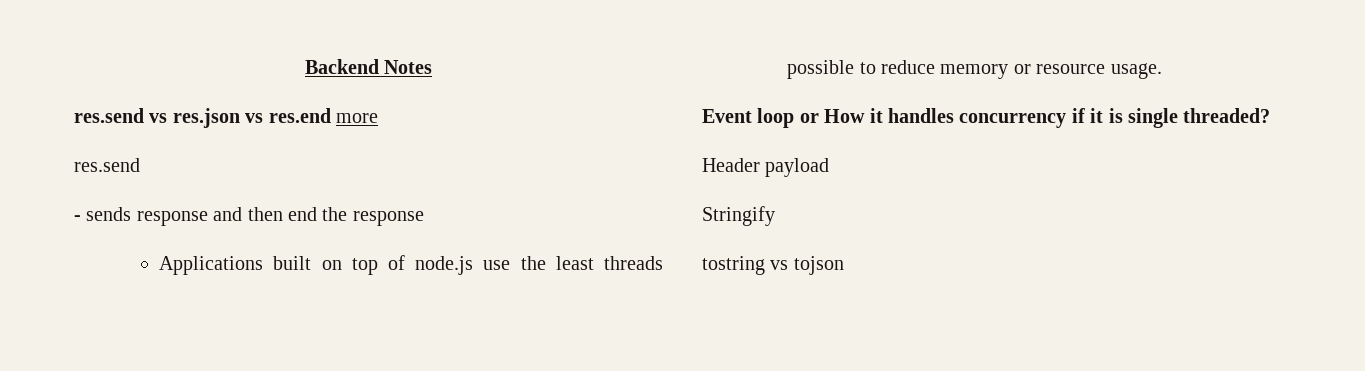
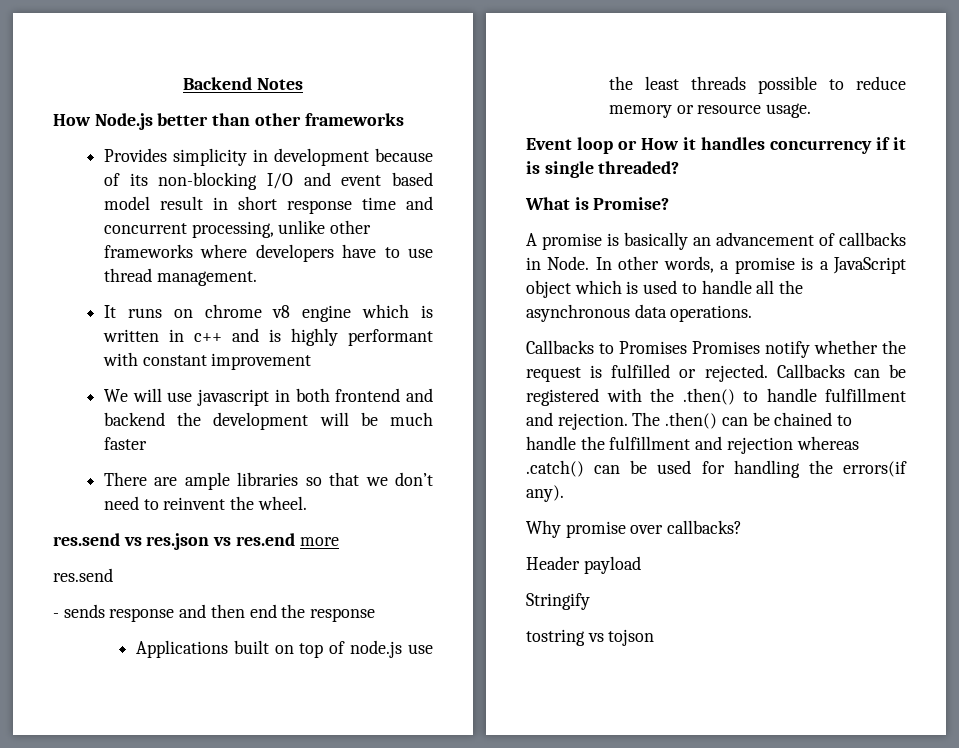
(433, 67) none -> [53,113,404,130] [104,148,433,166] [104,172,433,190] [104,196,433,214] [104,220,372,238] [104,244,434,262] [104,268,257,286] [104,304,433,322] [103,328,433,346] [103,352,312,370] [104,388,434,406] [104,412,434,430] [104,437,148,450] [104,472,434,490] [104,496,307,510] // How Node.js better than other frameworks // Provides simplicity in development because of its non-blocking I/O and event based model result in short response time and concurrent processing, unlike other frameworks where developers have to use thread management. // It runs on chrome v8 engine which is written in c++ and is highly performant with constant improvement // We will use javascript in both frontend and backend the development will be much faster // There are ample libraries so that we don’t need to reinvent the wheel.
(1271, 115) none -> [525,197,670,210] [526,232,906,250] [526,256,906,274] [526,280,804,298] [526,304,753,322] [526,340,906,358] [526,364,906,382] [526,388,906,406] [526,412,853,430] [526,436,859,454] [526,460,907,478] [526,485,564,502] [526,520,743,538] // What is Promise? // A promise is basically an advancement of callbacks in Node. In other words, a promise is a JavaScript object which is used to handle all the asynchronous data operations. // Callbacks to Promises Promises notify whether the request is fulfilled or rejected. Callbacks can be registered with the .then() to handle fulfillment and rejection. The .then() can be chained to handle the fulfillment and rejection whereas .catch() can be used for handling the errors(if any). // Why promise over callbacks?

